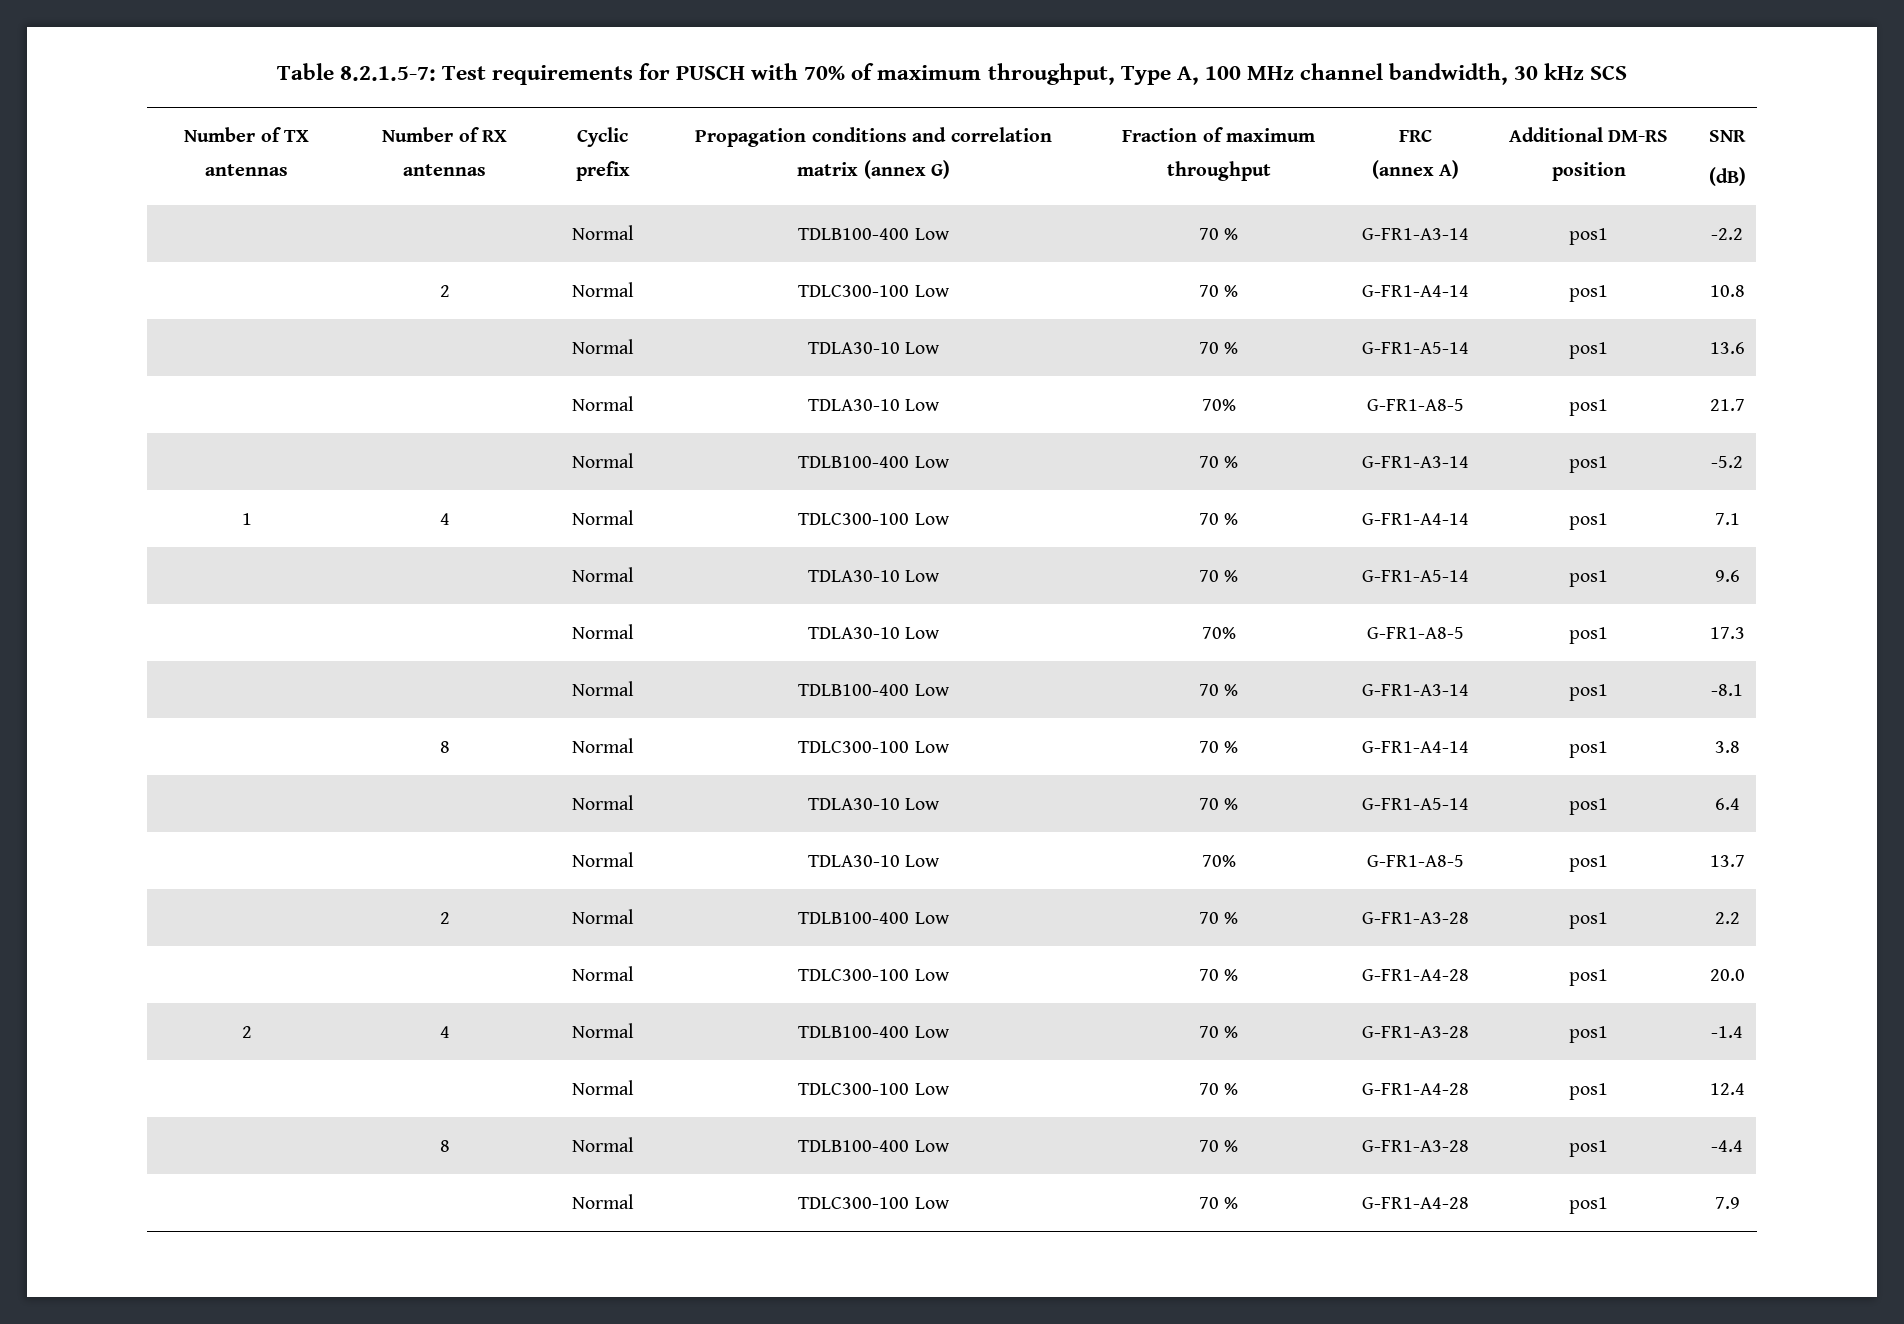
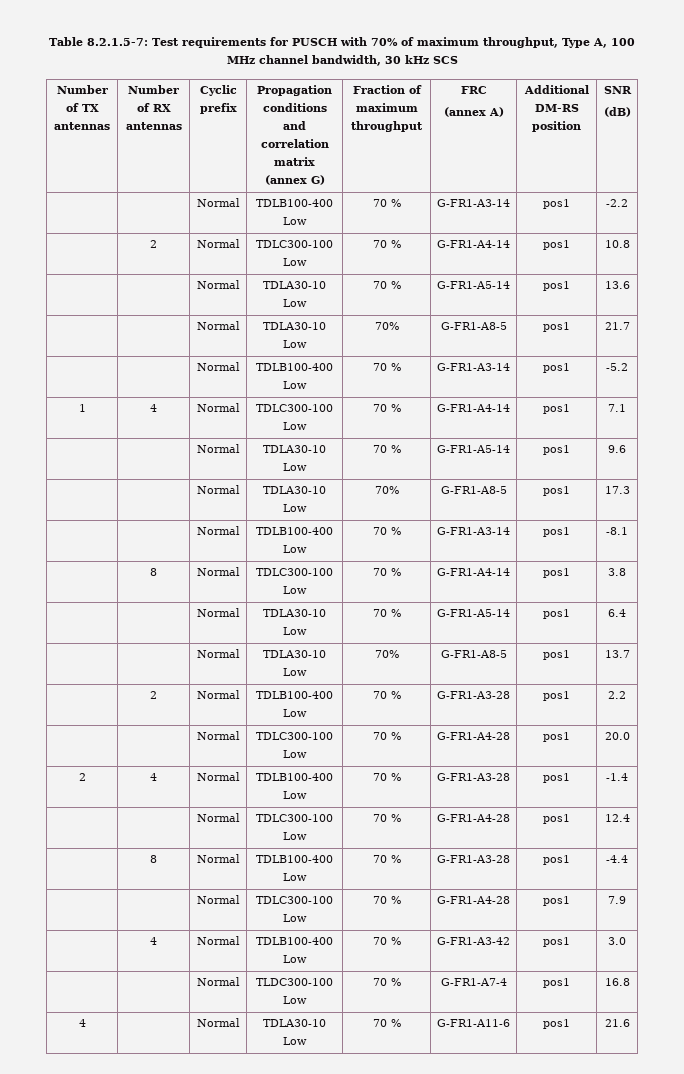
(1740, 1203) none -> [150,937,157,945] [196,936,240,945] [256,937,333,945] [283,955,307,963] [372,937,401,945] [437,937,510,945] [543,937,570,947] [608,937,626,945] [196,977,240,986] [256,978,333,986] [283,996,307,1004] [372,978,401,986] [440,978,507,986] [543,978,570,988] [604,978,630,986] [78,1019,86,1027] [196,1018,240,1027] [263,1019,326,1027] [283,1037,307,1045] [372,1019,401,1027] [437,1019,510,1027] [543,1019,570,1029] [604,1019,630,1027] // | 4 | Normal | TDLB100-400 Low | 70 % | G-FR1-A3-42 | pos1 | 3.0 // | | Normal | TLDC300-100 Low | 70 % | G-FR1-A7-4 | pos1 | 16.8 // 4 | | Normal | TDLA30-10 Low | 70 % | G-FR1-A11-6 | pos1 | 21.6

